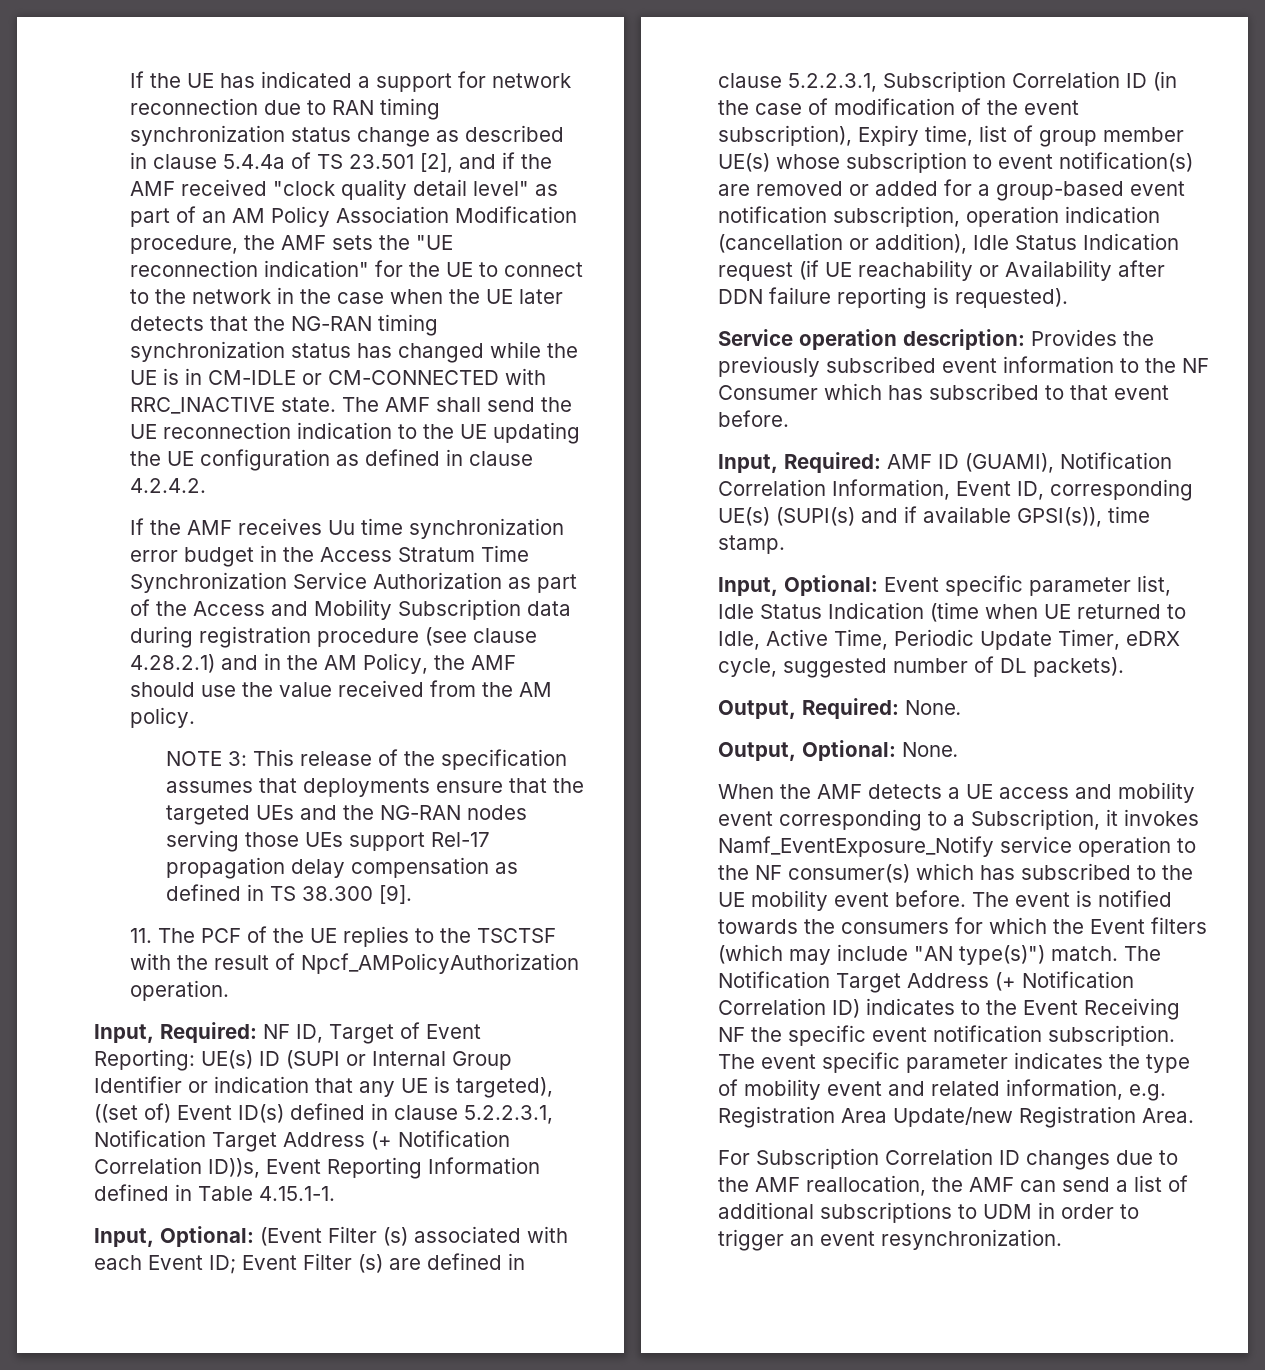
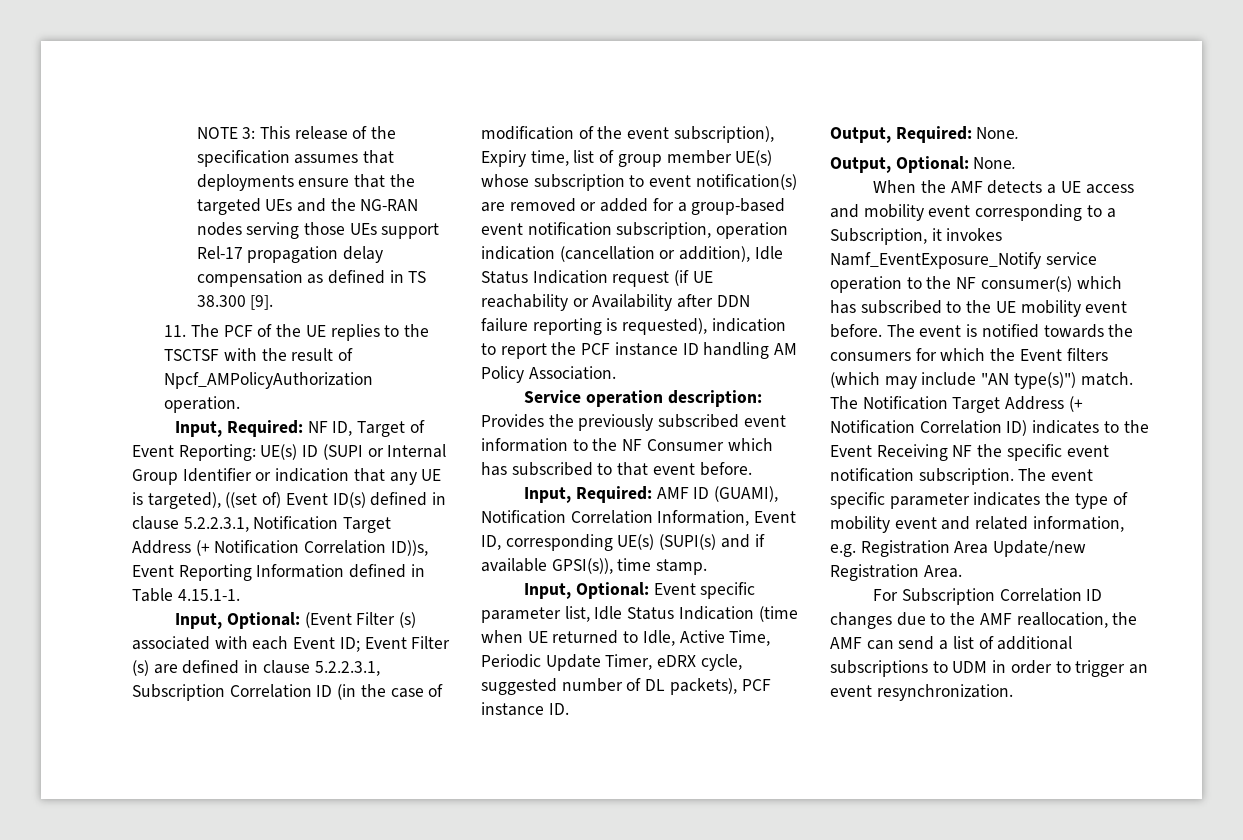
[129,71,571,92] [129,98,440,120] [129,125,564,147] [129,152,552,173] [129,179,558,200] [129,206,577,227] [129,235,453,254] [129,260,583,277] [129,287,563,304] [129,314,438,336] [129,341,578,363] [129,368,546,385] [129,397,572,414] [129,422,580,444] [129,449,533,471] [129,478,206,493] [129,518,564,539] [129,545,529,567] [129,572,577,593] [129,599,571,620] [129,626,537,648] [129,653,516,674] [129,680,552,697] [129,707,195,728] If the UE has indicated a support for network reconnection due to RAN timing synchronization status change as described in clause 5.4.4a of TS 23.501 [2], and if the AMF received "clock quality detail level" as part of an AM Policy Association Modification procedure, the AMF sets the "UE reconnection indication" for the UE to connect to the network in the case when the UE later detects that the NG-RAN timing synchronization status has changed while the UE is in CM-IDLE or CM-CONNECTED with RRC_INACTIVE state. The AMF shall send the UE reconnection indication to the UE updating the UE configuration as defined in clause 4.2.4.2. // If the AMF receives Uu time synchronization error budget in the Access Stratum Time Synchronization Service Authorization as part of the Access and Mobility Subscription data during registration procedure (see clause 4.28.2.1) and in the AM Policy, the AMF should use the value received from the AM policy. // -> (196, 133) none
[955,288,1068,308] requested). -> [622,318,786,335] [481,342,798,359] [481,366,616,383] requested), indication to report the PCF instance ID handling AM Policy Association.
[1033,657,1124,677] packets). -> [669,678,771,695] [481,702,569,716] packets), PCF instance ID.

